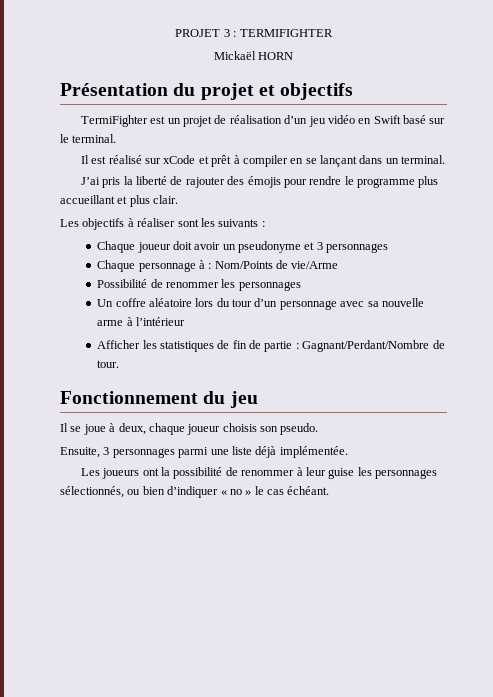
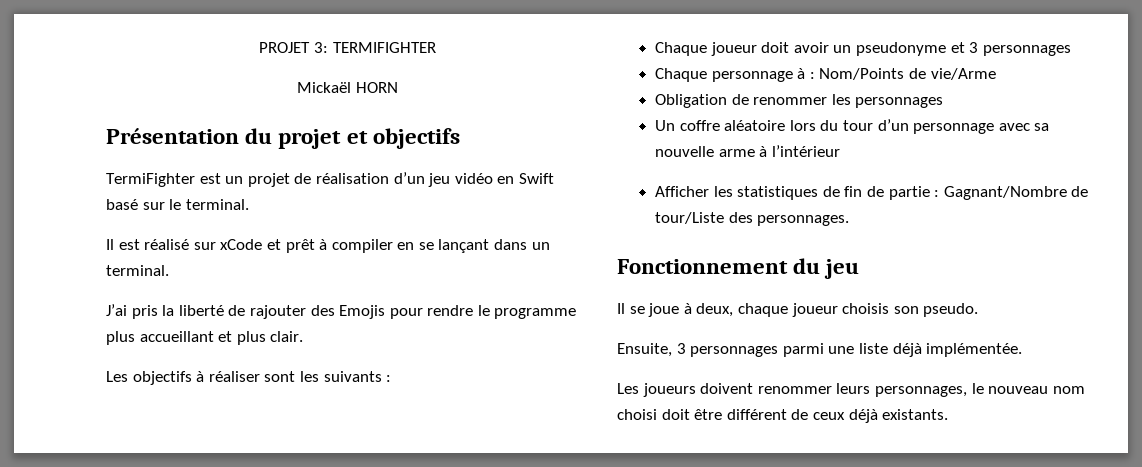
[223,29,237,37] 3 : -> [314,42,328,53] 3:
[247,176,281,188] émojis -> [339,305,386,319] Emojis
[97,279,148,288] Possibilité -> [655,94,728,108] Obligation
[302,340,445,352] [97,360,120,368] Gagnant/Perdant/Nombre de tour. -> [943,186,1089,200] [655,212,850,226] Gagnant/Nombre de tour/Liste des personnages.
[142,467,438,479] [60,486,330,498] ont la possibilité de renommer à leur guise les personnages sélectionnés, ou bien d’indiquer « no » le cas échéant. -> [700,383,1085,397] [617,409,949,423] doivent renommer leurs personnages, le nouveau nom choisi doit être différent de ceux déjà existants.

